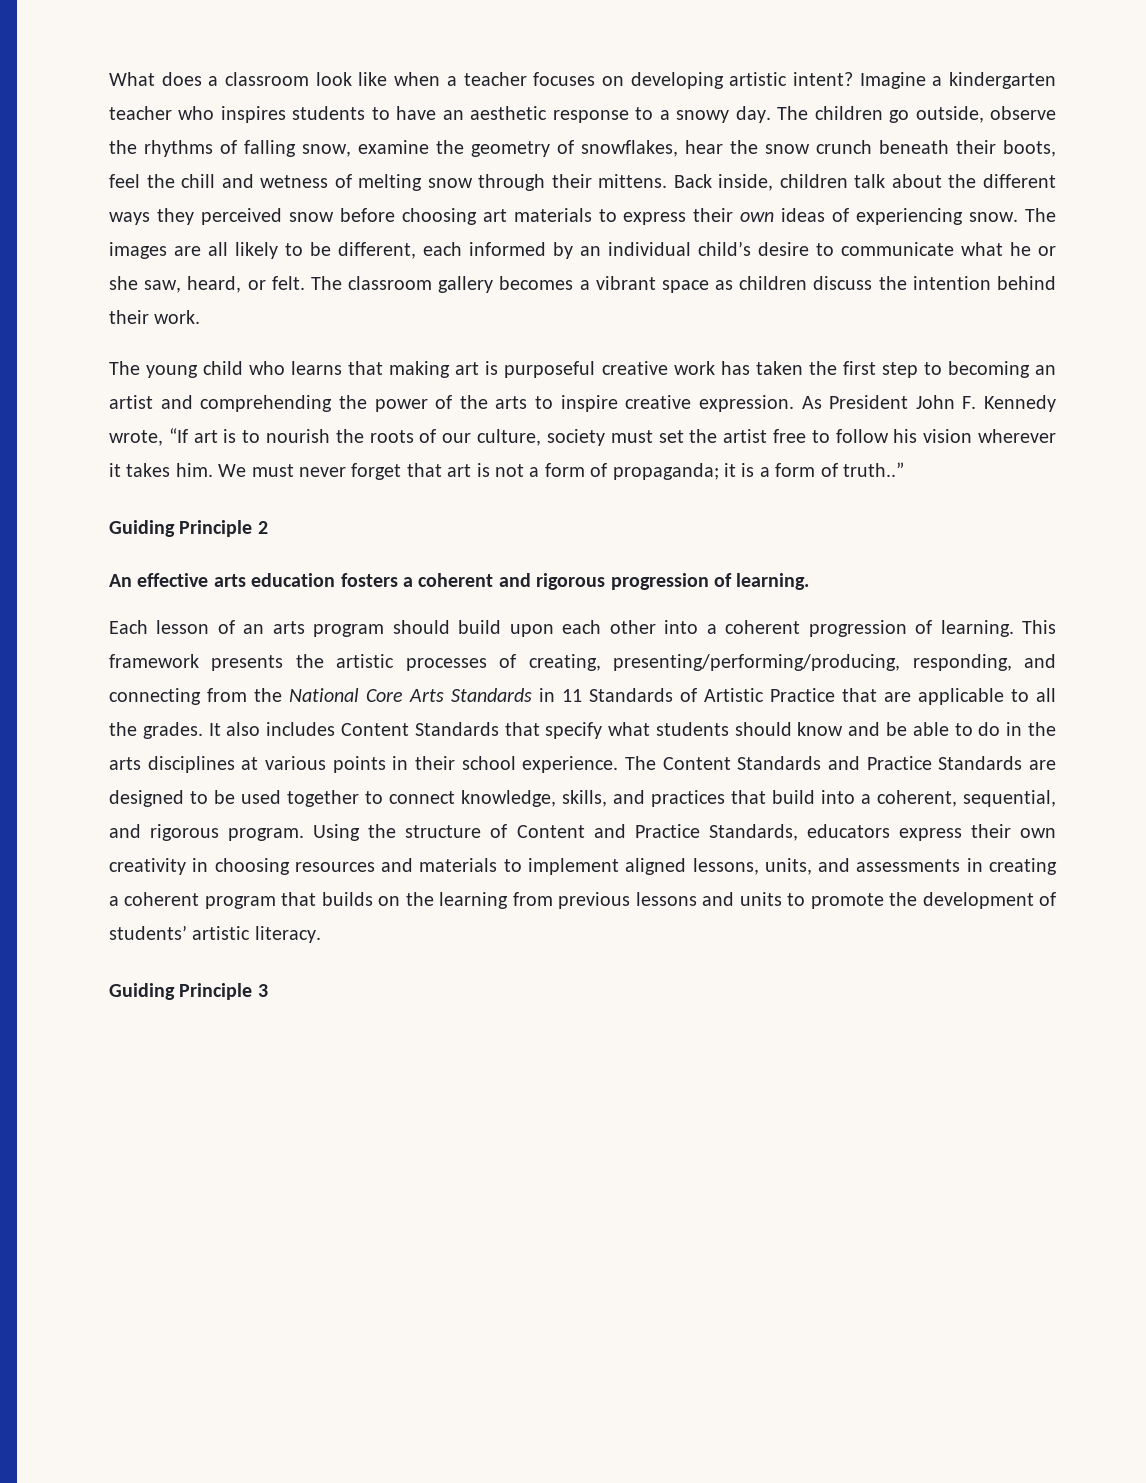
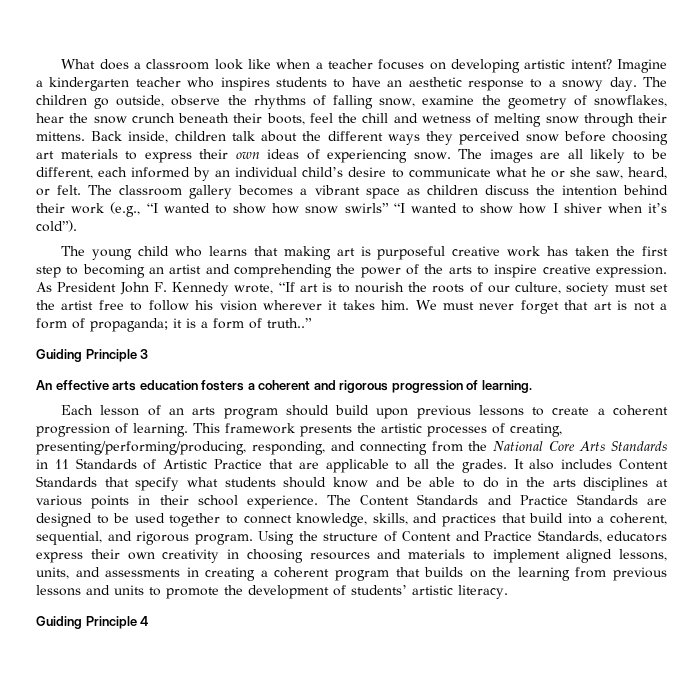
[154,310,201,324] work. -> [71,202,667,217] [36,220,77,232] work (e.g., “I wanted to show how snow swirls” “I wanted to show how I shiver when it’s cold”).
[257,521,268,534] 2 -> [140,349,149,359] 3
[562,620,699,634] each other into -> [416,405,590,419] previous lessons to create
[257,984,268,997] 3 -> [140,616,149,626] 4

